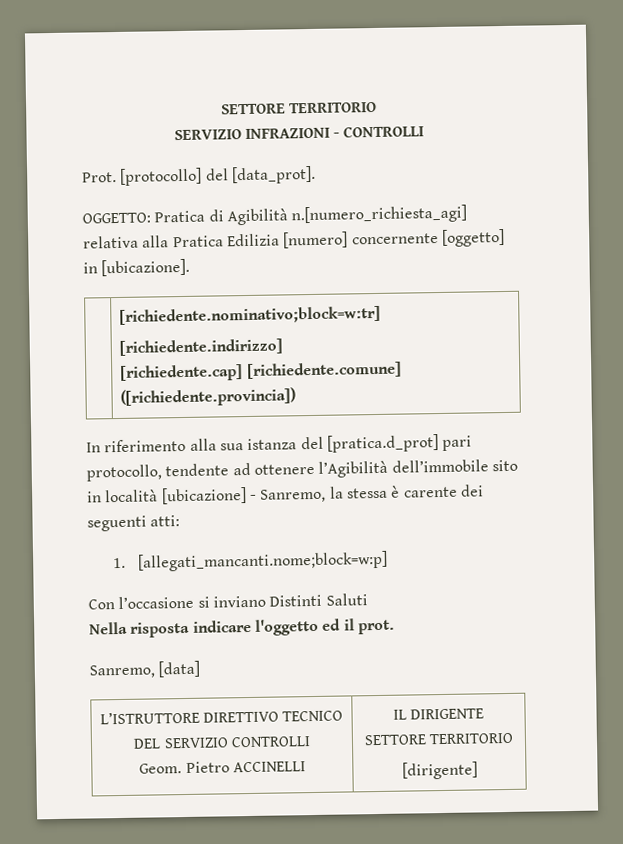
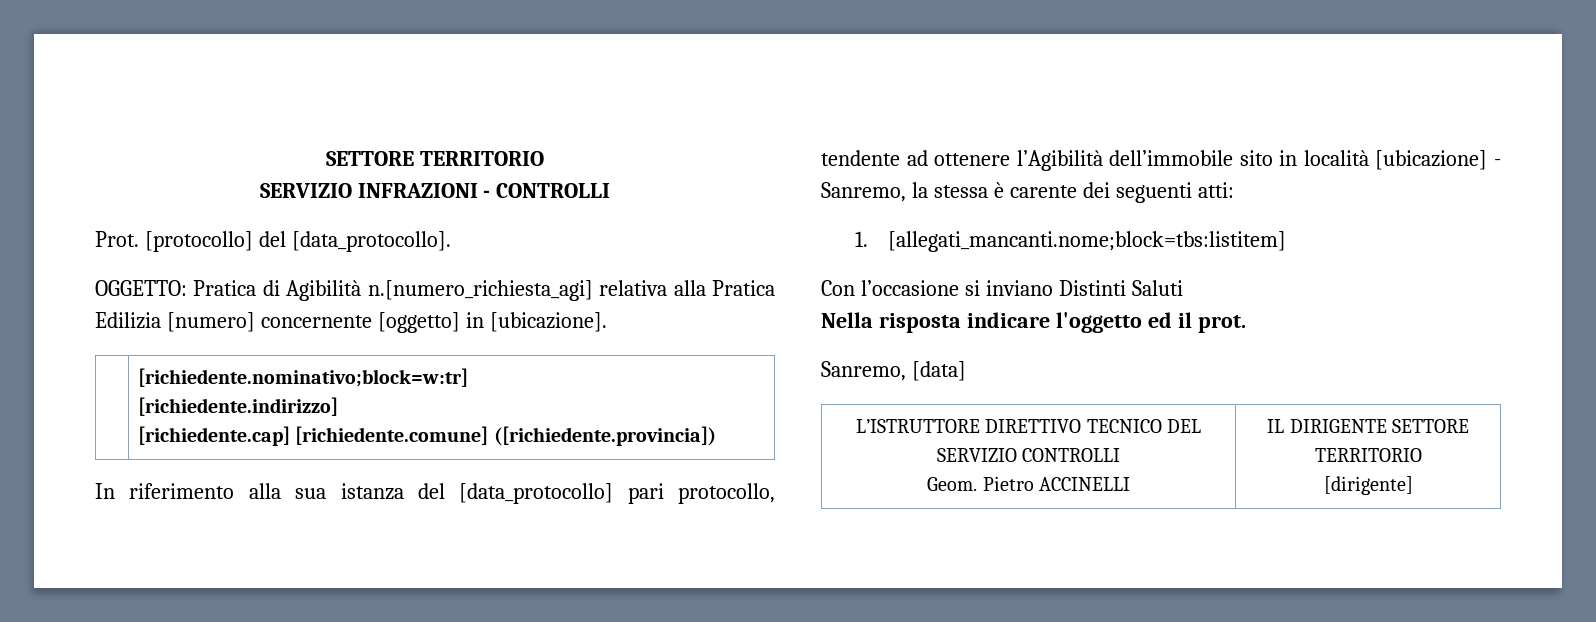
[231,165,316,185] [data_prot]. -> [291,231,451,252] [data_protocollo].
[326,434,439,453] [pratica.d_prot] -> [459,483,614,504] [data_protocollo]
[138,550,389,572] [allegati_mancanti.nome;block=w:p] -> [888,231,1287,252] [allegati_mancanti.nome;block=tbs:listitem]

